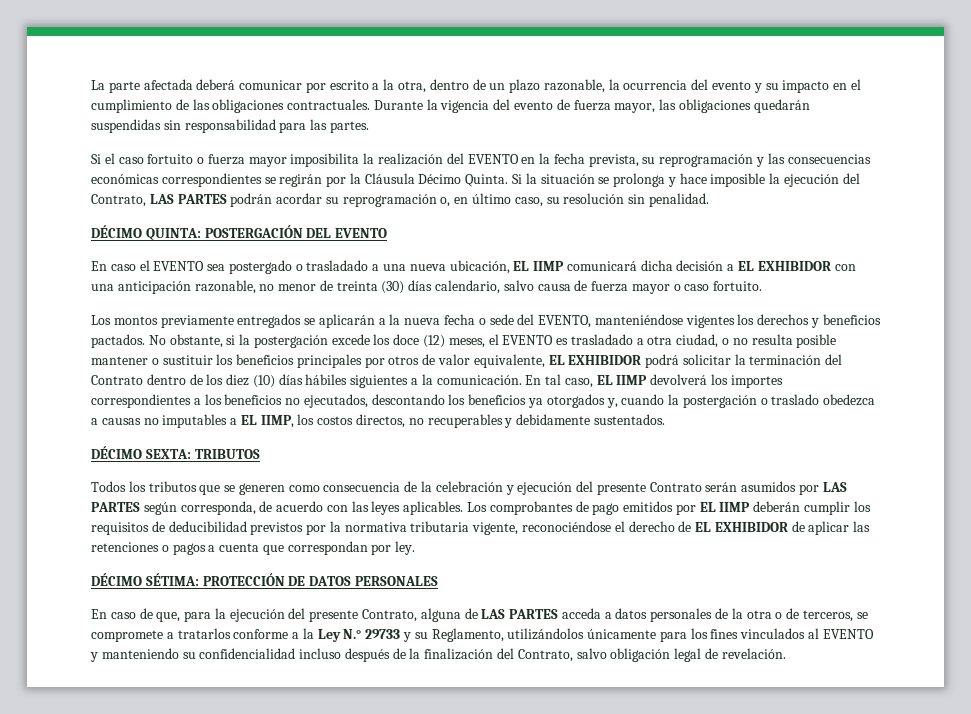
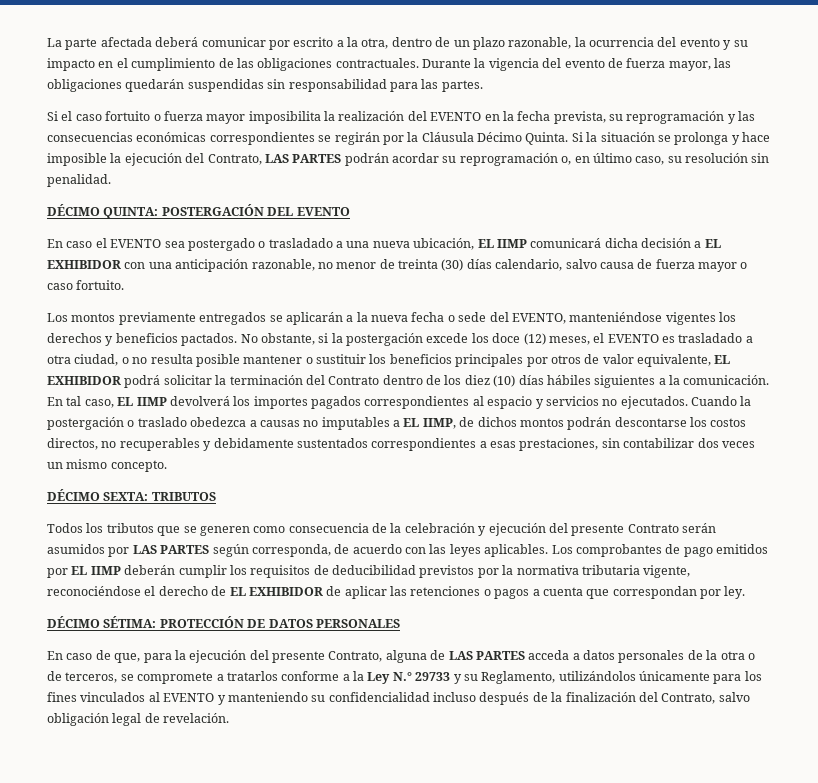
[91,394,665,408] correspondientes a los beneficios no ejecutados, descontando los beneficios ya otorgados y, cuando -> [311,396,737,409] pagados correspondientes al espacio y servicios no ejecutados. Cuando
(294, 421) none -> [459,417,687,430] de dichos montos podrán descontarse
[593,414,665,425] sustentados. -> [296,438,755,451] [47,459,167,472] sustentados correspondientes a esas prestaciones, sin contabilizar dos veces un mismo concepto.

